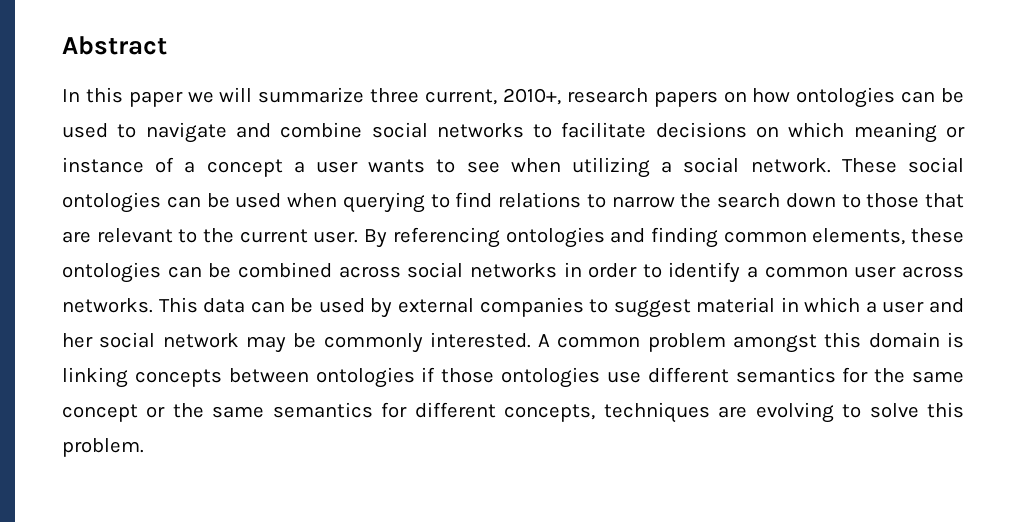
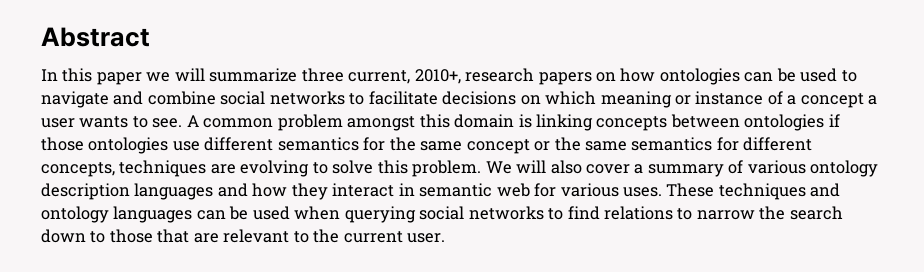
[466,157,965,178] [62,192,964,213] [62,227,965,248] [62,262,964,283] [62,297,964,318] [62,332,531,353] see when utilizing a social network. These social ontologies can be used when querying to find relations to narrow the search down to those that are relevant to the current user. By referencing ontologies and finding common elements, these ontologies can be combined across social networks in order to identify a common user across networks. This data can be used by external companies to suggest material in which a user and her social network may be commonly interested. -> [152,118,183,128] see.
(144, 447) none -> [485,160,879,177] [41,183,841,200] [41,206,843,223] [41,229,446,243] We will also cover a summary of various ontology description languages and how they interact in semantic web for various uses. These techniques and ontology languages can be used when querying social networks to find relations to narrow the search down to those that are relevant to the current user.

